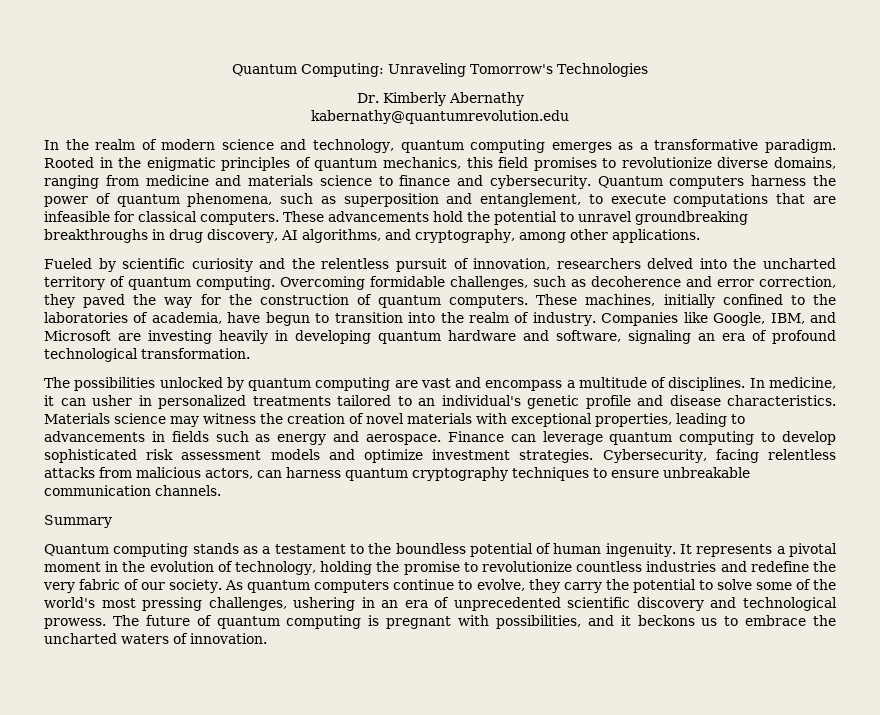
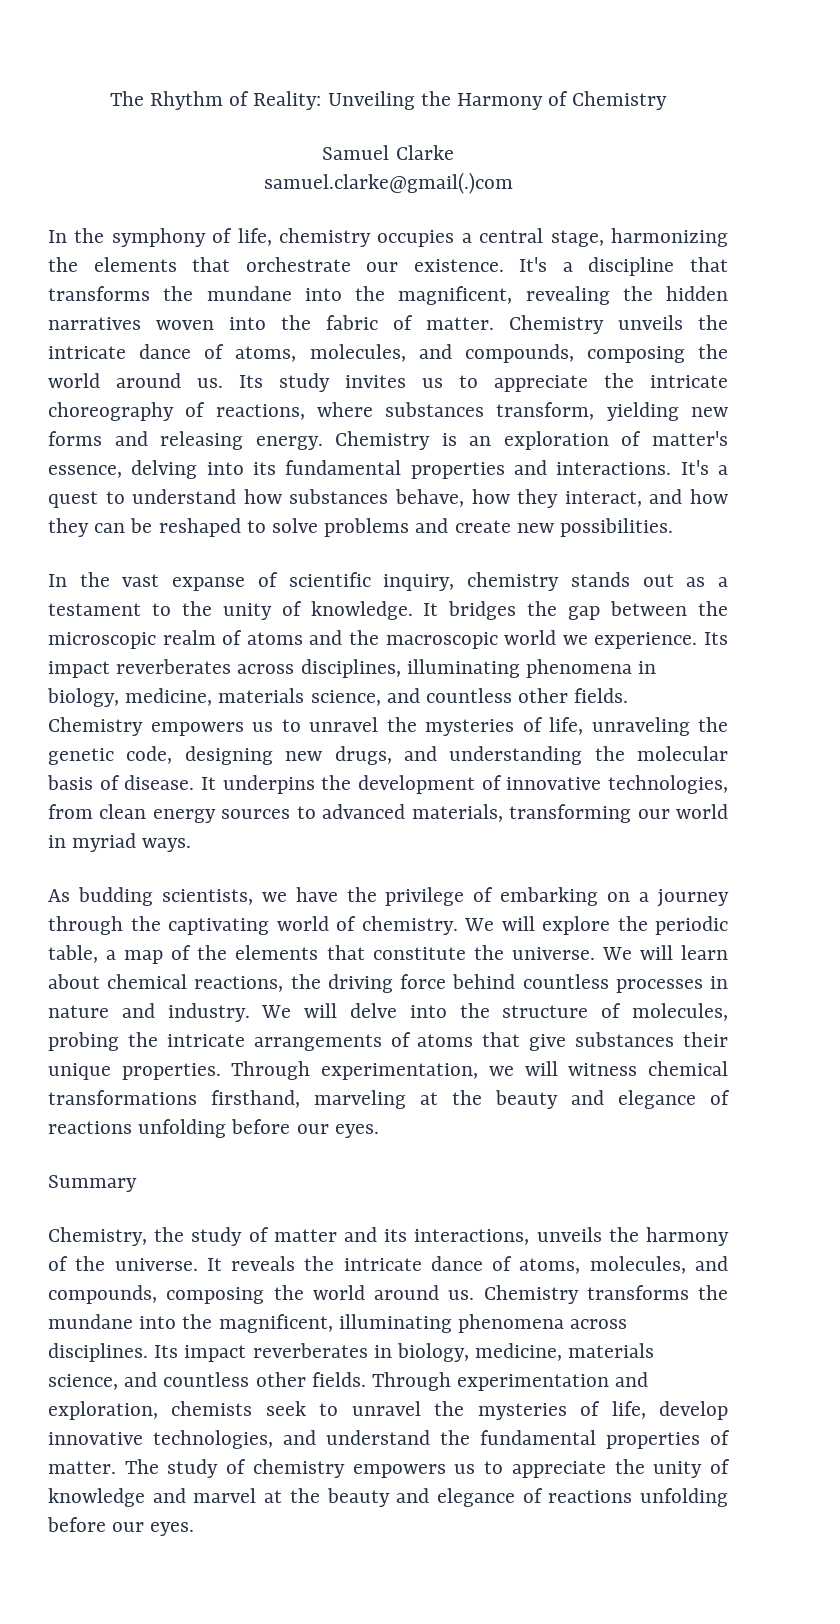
[232,63,648,77] [356,92,524,106] [311,110,569,124] [44,139,836,153] [44,157,836,171] [44,175,836,189] [44,193,836,207] [44,211,748,225] [44,229,700,243] [44,258,836,272] [44,276,836,290] [44,294,836,308] [44,312,836,326] [44,330,836,344] [44,348,250,362] [44,377,836,391] [44,395,836,409] [44,413,745,427] [44,431,836,445] [44,449,837,463] [44,467,750,481] [44,485,221,496] [44,515,112,528] [44,543,239,557] Quantum Computing: Unraveling Tomorrow's Technologies // Dr. Kimberly Abernathy // kabernathy@quantumrevolution.edu // In the realm of modern science and technology, quantum computing emerges as a transformative paradigm. Rooted in the enigmatic principles of quantum mechanics, this field promises to revolutionize diverse domains, ranging from medicine and materials science to finance and cybersecurity. Quantum computers harness the power of quantum phenomena, such as superposition and entanglement, to execute computations that are infeasible for classical computers. These advancements hold the potential to unravel groundbreaking breakthroughs in drug discovery, AI algorithms, and cryptography, among other applications. // Fueled by scientific curiosity and the relentless pursuit of innovation, researchers delved into the uncharted territory of quantum computing. Overcoming formidable challenges, such as decoherence and error correction, they paved the way for the construction of quantum computers. These machines, initially confined to the laboratories of academia, have begun to transition into the realm of industry. Companies like Google, IBM, and Microsoft are investing heavily in developing quantum hardware and software, signaling an era of profound technological transformation. // The possibilities unlocked by quantum computing are vast and encompass a multitude of disciplines. In medicine, it can usher in personalized treatments tailored to an individual's genetic profile and disease characteristics. Materials science may witness the creation of novel materials with exceptional properties, leading to advancements in fields such as energy and aerospace. Finance can leverage quantum computing to develop sophisticated risk assessment models and optimize investment strategies. Cybersecurity, facing relentless attacks from malicious actors, can harness quantum cryptography techniques to ensure unbreakable communication channels. // Summary // Quantum computing stands -> [109,91,668,110] [322,145,454,160] [263,172,513,194] [48,228,728,247] [48,257,728,276] [48,286,728,305] [48,315,728,334] [48,344,728,363] [48,373,728,392] [48,402,728,421] [48,431,728,450] [48,460,728,479] [48,489,729,508] [48,518,674,537] [48,572,674,591] The Rhythm of Reality: Unveiling the Harmony of Chemistry // Samuel Clarke // samuel.clarke@gmail(.)com // In the symphony of life, chemistry occupies a central stage, harmonizing the elements that orchestrate our existence. It's a discipline that transforms the mundane into the magnificent, revealing the hidden narratives woven into the fabric of matter. Chemistry unveils the intricate dance of atoms, molecules, and compounds, composing the world around us. Its study invites us to appreciate the intricate choreography of reactions, where substances transform, yielding new forms and releasing energy. Chemistry is an exploration of matter's essence, delving into its fundamental properties and interactions. It's a quest to understand how substances behave, how they interact, and how they can be reshaped to solve problems and create new possibilities. // In the vast expanse of scientific inquiry, chemistry stands out
[395,543,837,557] [44,561,836,575] [43,579,837,593] [44,597,838,611] [44,615,836,629] [44,633,267,644] boundless potential of human ingenuity. It represents a pivotal moment in the evolution of technology, holding the promise to revolutionize countless industries and redefine the very fabric of our society. As quantum computers continue to evolve, they carry the potential to solve some of the world's most pressing challenges, ushering in an era of unprecedented scientific discovery and technological prowess. The future of quantum computing is pregnant with possibilities, and it beckons us to embrace the uncharted waters of innovation. -> [222,601,728,620] [48,630,729,649] [48,659,657,678] [47,688,629,707] [48,717,728,736] [48,746,728,765] [47,775,728,794] [48,804,728,823] [48,833,192,852] [48,887,729,907] [48,916,728,935] [48,945,729,964] [48,974,728,993] [48,1003,728,1022] [48,1032,729,1051] [48,1061,728,1080] [48,1090,730,1109] [48,1119,379,1138] [48,1175,137,1192] [48,1227,729,1246] [48,1256,728,1274] [48,1285,728,1304] [48,1314,628,1333] [48,1343,655,1362] [48,1372,649,1391] [48,1401,729,1420] [48,1430,730,1449] [48,1459,731,1478] [48,1488,728,1507] [47,1517,195,1536] unity of knowledge. It bridges the gap between the microscopic realm of atoms and the macroscopic world we experience. Its impact reverberates across disciplines, illuminating phenomena in biology, medicine, materials science, and countless other fields. Chemistry empowers us to unravel the mysteries of life, unraveling the genetic code, designing new drugs, and understanding the molecular basis of disease. It underpins the development of innovative technologies, from clean energy sources to advanced materials, transforming our world in myriad ways. // As budding scientists, we have the privilege of embarking on a journey through the captivating world of chemistry. We will explore the periodic table, a map of the elements that constitute the universe. We will learn about chemical reactions, the driving force behind countless processes in nature and industry. We will delve into the structure of molecules, probing the intricate arrangements of atoms that give substances their unique properties. Through experimentation, we will witness chemical transformations firsthand, marveling at the beauty and elegance of reactions unfolding before our eyes. // Summary // Chemistry, the study of matter and its interactions, unveils the harmony of the universe. It reveals the intricate dance of atoms, molecules, and compounds, composing the world around us. Chemistry transforms the mundane into the magnificent, illuminating phenomena across disciplines. Its impact reverberates in biology, medicine, materials science, and countless other fields. Through experimentation and exploration, chemists seek to unravel the mysteries of life, develop innovative technologies, and understand the fundamental properties of matter. The study of chemistry empowers us to appreciate the unity of knowledge and marvel at the beauty and elegance of reactions unfolding before our eyes.

